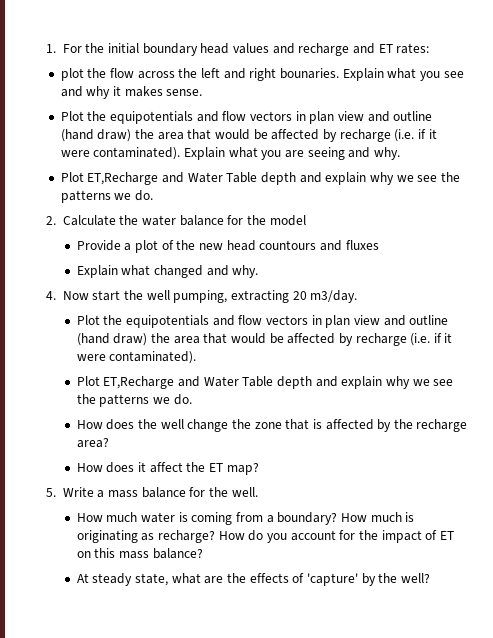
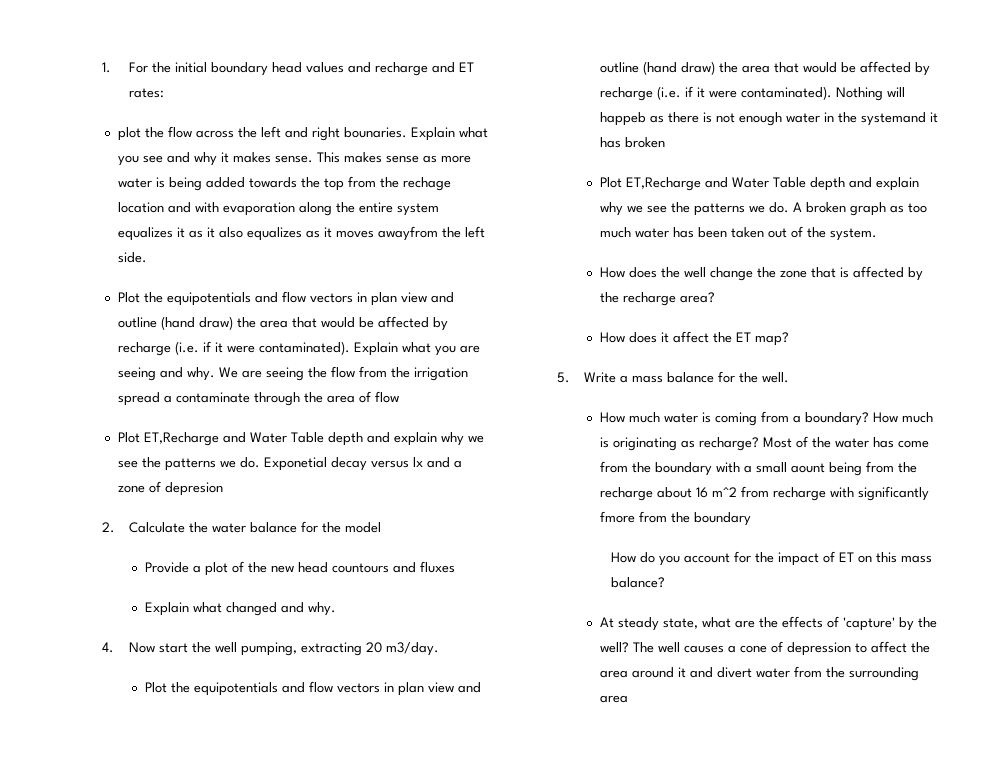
(203, 92) none -> [316,152,471,163] [117,176,451,191] [117,202,439,216] [117,226,485,241] [117,252,147,263] This makes sense as more water is being added towards the top from the rechage location and with evaporation along the entire system equalizes it as it also equalizes as it moves awayfrom the left side.
(400, 153) none -> [218,366,468,381] [117,391,399,406] We are seeing the flow from the irrigation spread a contaminate through the area of flow
(154, 195) none -> [263,457,462,471] [117,481,223,496] Exponetial decay versus lx and a zone of depresion
(197, 357) none -> [835,87,905,101] [599,112,938,126] [599,137,665,148] Nothing will happeb as there is not enough water in the systemand it has broken
(192, 399) none -> [792,202,927,216] [599,226,877,241] A broken graph as too much water has been taken out of the system.
(216, 536) none -> [762,436,929,448] [599,461,917,476] [599,486,929,501] [599,511,751,526] Most of the water has come from the boundary with a small aount being from the recharge about 16 m^2 from recharge with significantly fmore from the boundary //
(430, 578) none -> [632,641,930,656] [599,666,919,681] [599,695,628,703] The well causes a cone of depression to affect the area around it and divert water from the surrounding area

